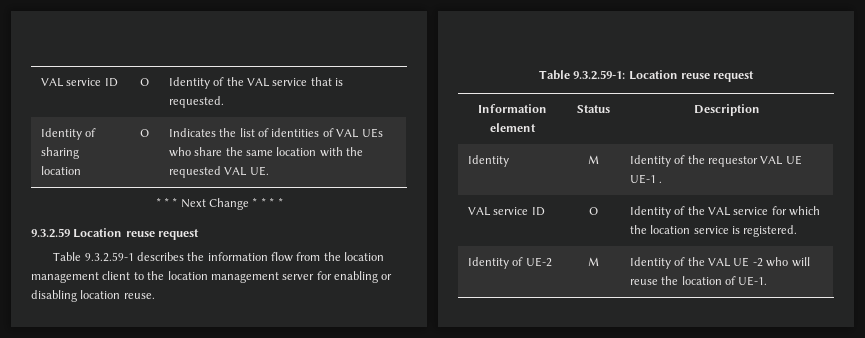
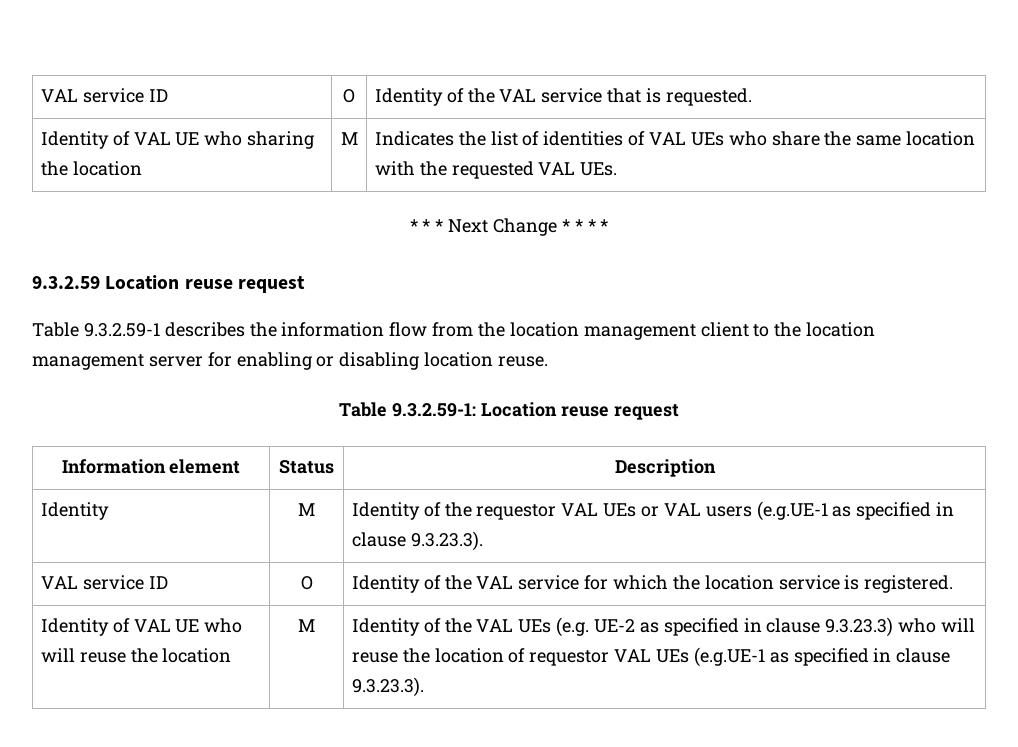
[40,147,79,159] [40,166,81,175] [140,129,149,137] sharing location | O -> [133,131,315,149] [40,161,142,176] [340,132,358,145] VAL UE who sharing the location | M
[249,166,269,176] UE. -> [580,162,618,176] UEs.
[785,155,802,165] [629,174,663,184] UE UE-1 . -> [603,501,955,521] [351,531,483,551] UEs or VAL users (e.g.UE-1 as specified in clause 9.3.23.3).
[525,257,552,267] UE-2 -> [133,618,243,633] [40,648,232,663] VAL UE who will reuse the location
[733,257,763,267] UE -2 -> [518,617,894,637] UEs (e.g. UE-2 as specified in clause 9.3.23.3)
[738,276,768,286] UE-1. -> [529,647,951,667] [351,677,424,697] requestor VAL UEs (e.g.UE-1 as specified in clause 9.3.23.3).

